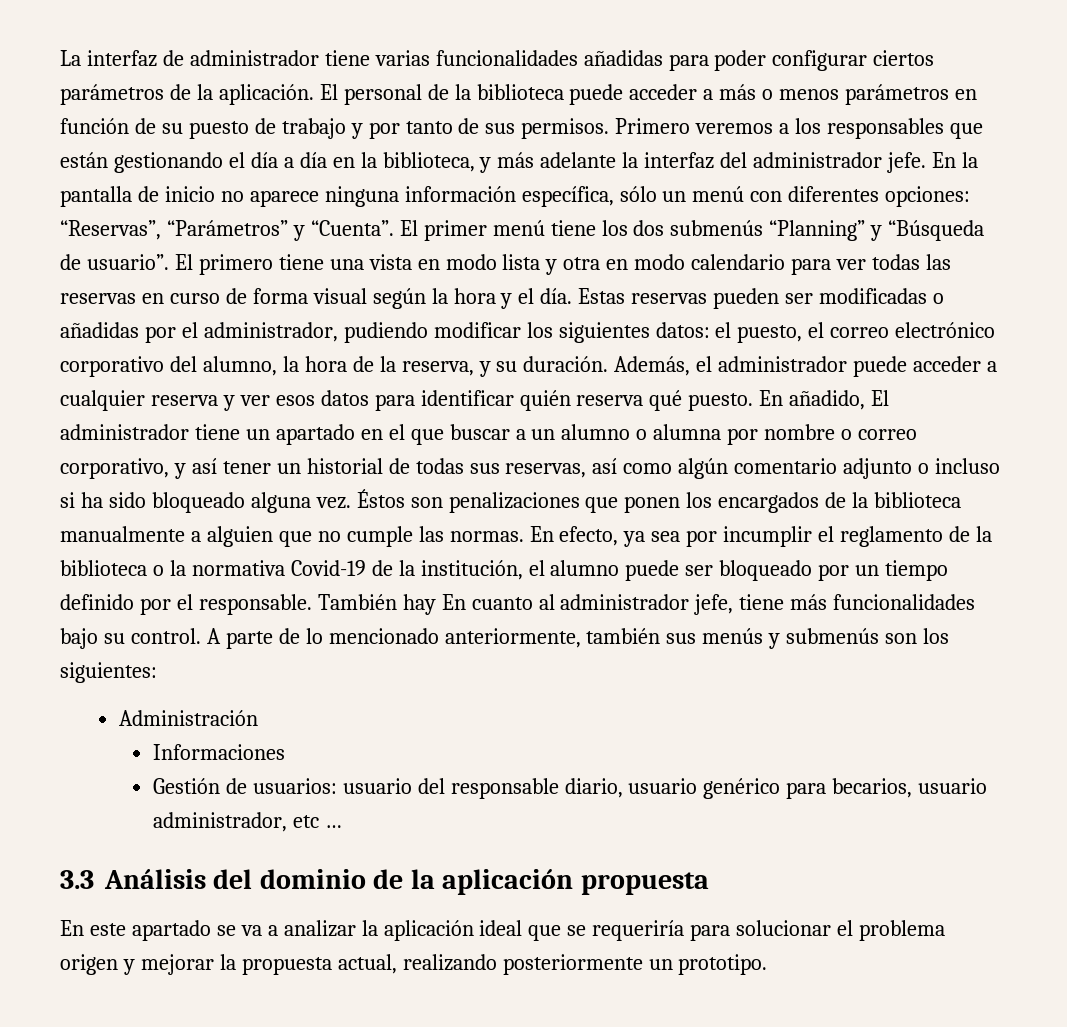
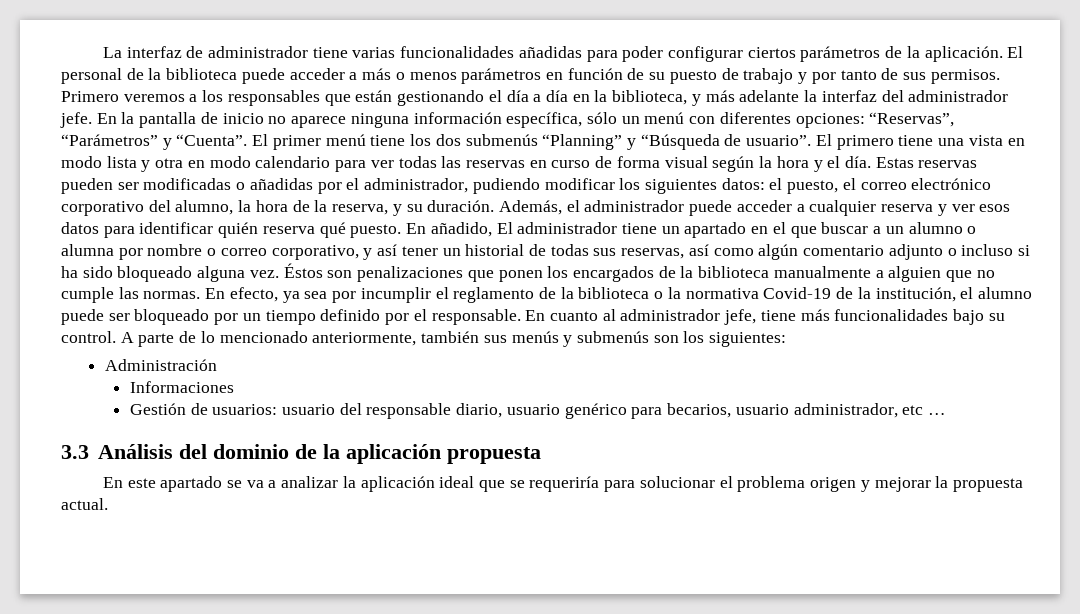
[317,594,436,615] También hay -> (521, 317) none
[337,954,768,975] actual, realizando posteriormente un prototipo. -> [61,498,108,510] actual.

